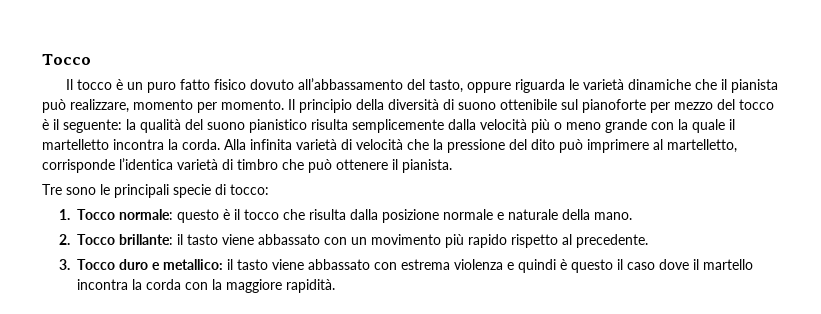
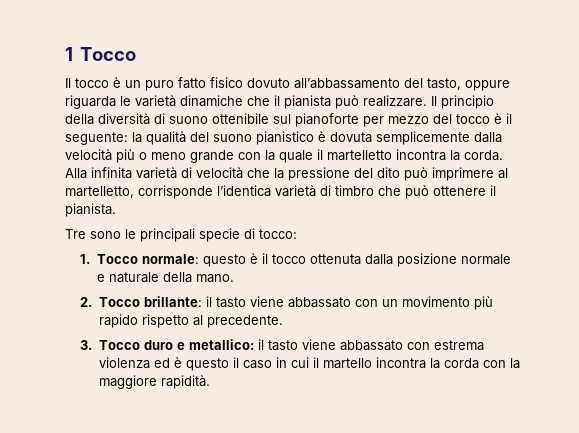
(42, 59) none -> [65,47,73,61] 1
[70,99,284,113] realizzare, momento per momento. -> [363,95,427,107] realizzare.
[311,119,348,130] risulta -> [318,131,372,143] è dovuta
[283,209,347,220] che risulta -> [309,254,361,265] ottenuta
[507,259,557,273] e quindi -> [153,358,170,368] ed
[659,259,690,270] dove -> [275,357,309,368] in cui

